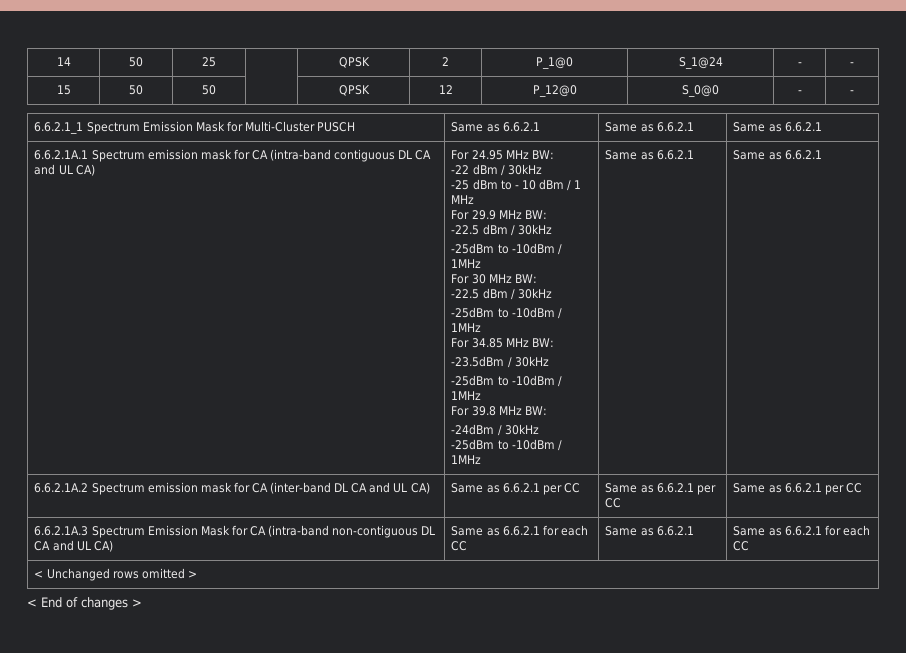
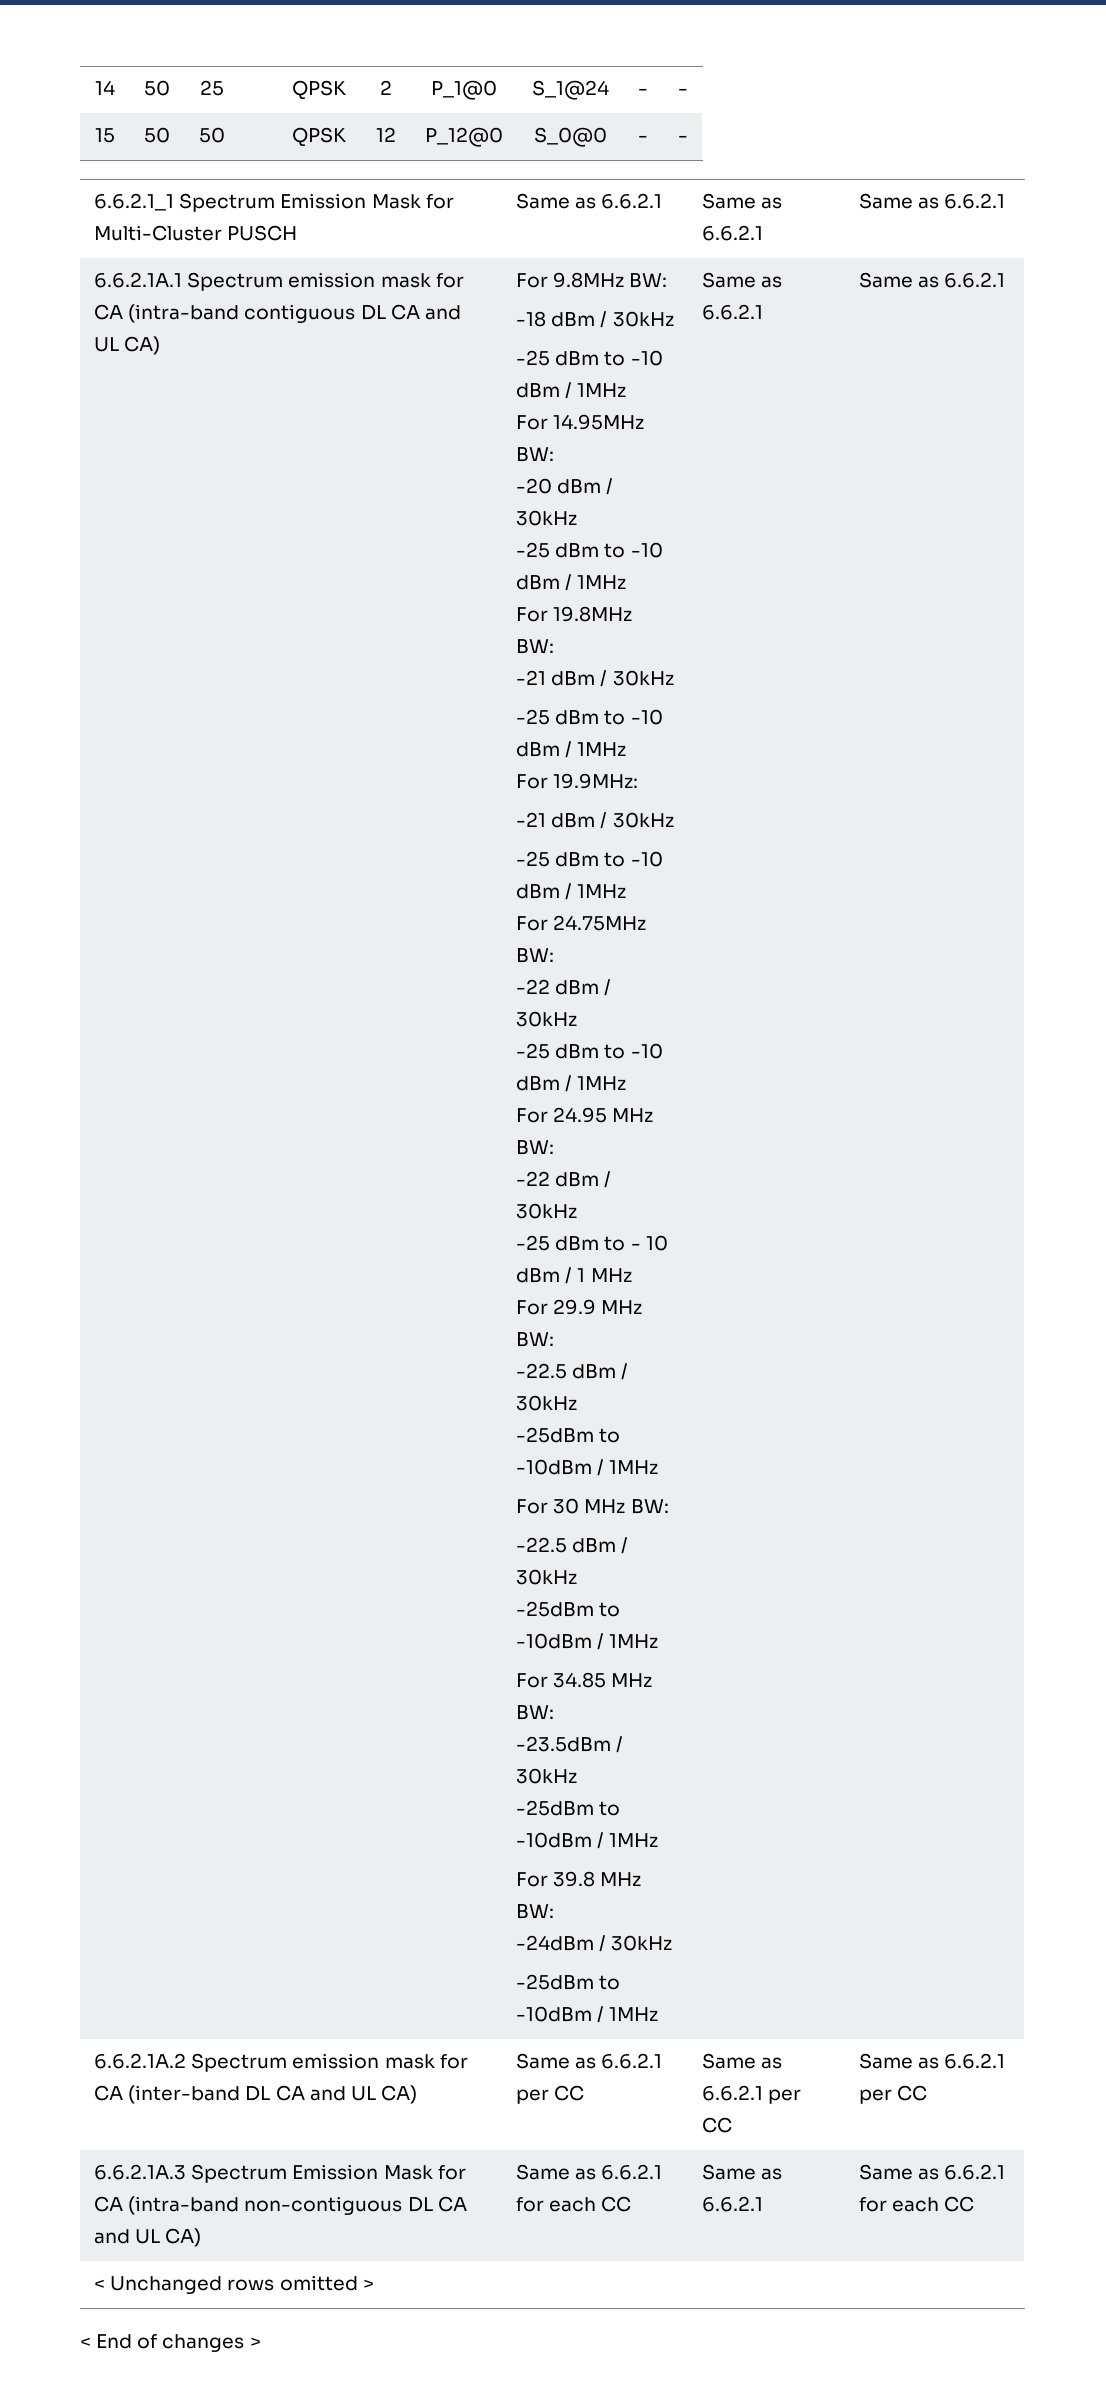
(470, 155) none -> [553,272,668,288] [516,311,674,328] [516,350,663,366] [516,382,627,399] [516,414,645,430] [516,447,555,462] [516,478,614,495] [516,510,578,526] [516,542,663,558] [516,574,627,591] [516,606,633,622] [516,639,555,654] [516,670,674,687] [516,709,663,725] [516,741,627,758] [516,773,639,789] [516,812,674,829] [516,851,663,867] [516,883,627,900] [516,915,647,931] [516,948,555,963] [516,979,612,996] [516,1011,578,1027] [516,1043,663,1059] [516,1075,627,1092] [516,1108,549,1123] 9.8MHz BW: // -18 dBm / 30kHz // -25 dBm to -10 dBm / 1MHz // For 14.95MHz BW: // -20 dBm / 30kHz // -25 dBm to -10 dBm / 1MHz // For 19.8MHz BW: // -21 dBm / 30kHz // -25 dBm to -10 dBm / 1MHz // For 19.9MHz: // -21 dBm / 30kHz // -25 dBm to -10 dBm / 1MHz // For 24.75MHz BW: // -22 dBm / 30kHz // -25 dBm to -10 dBm / 1MHz // For

